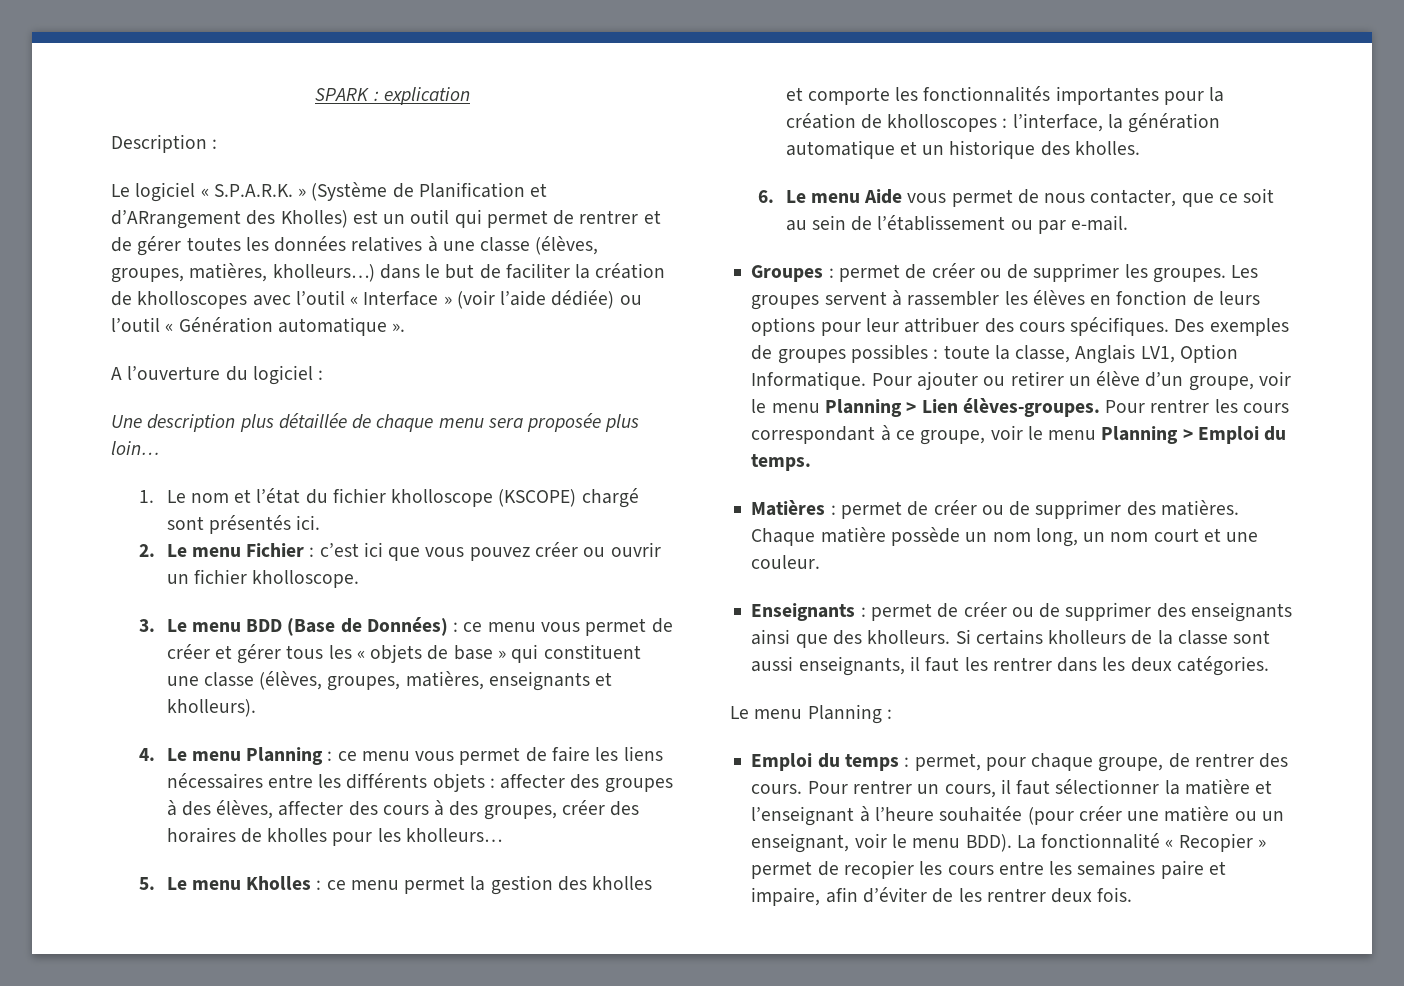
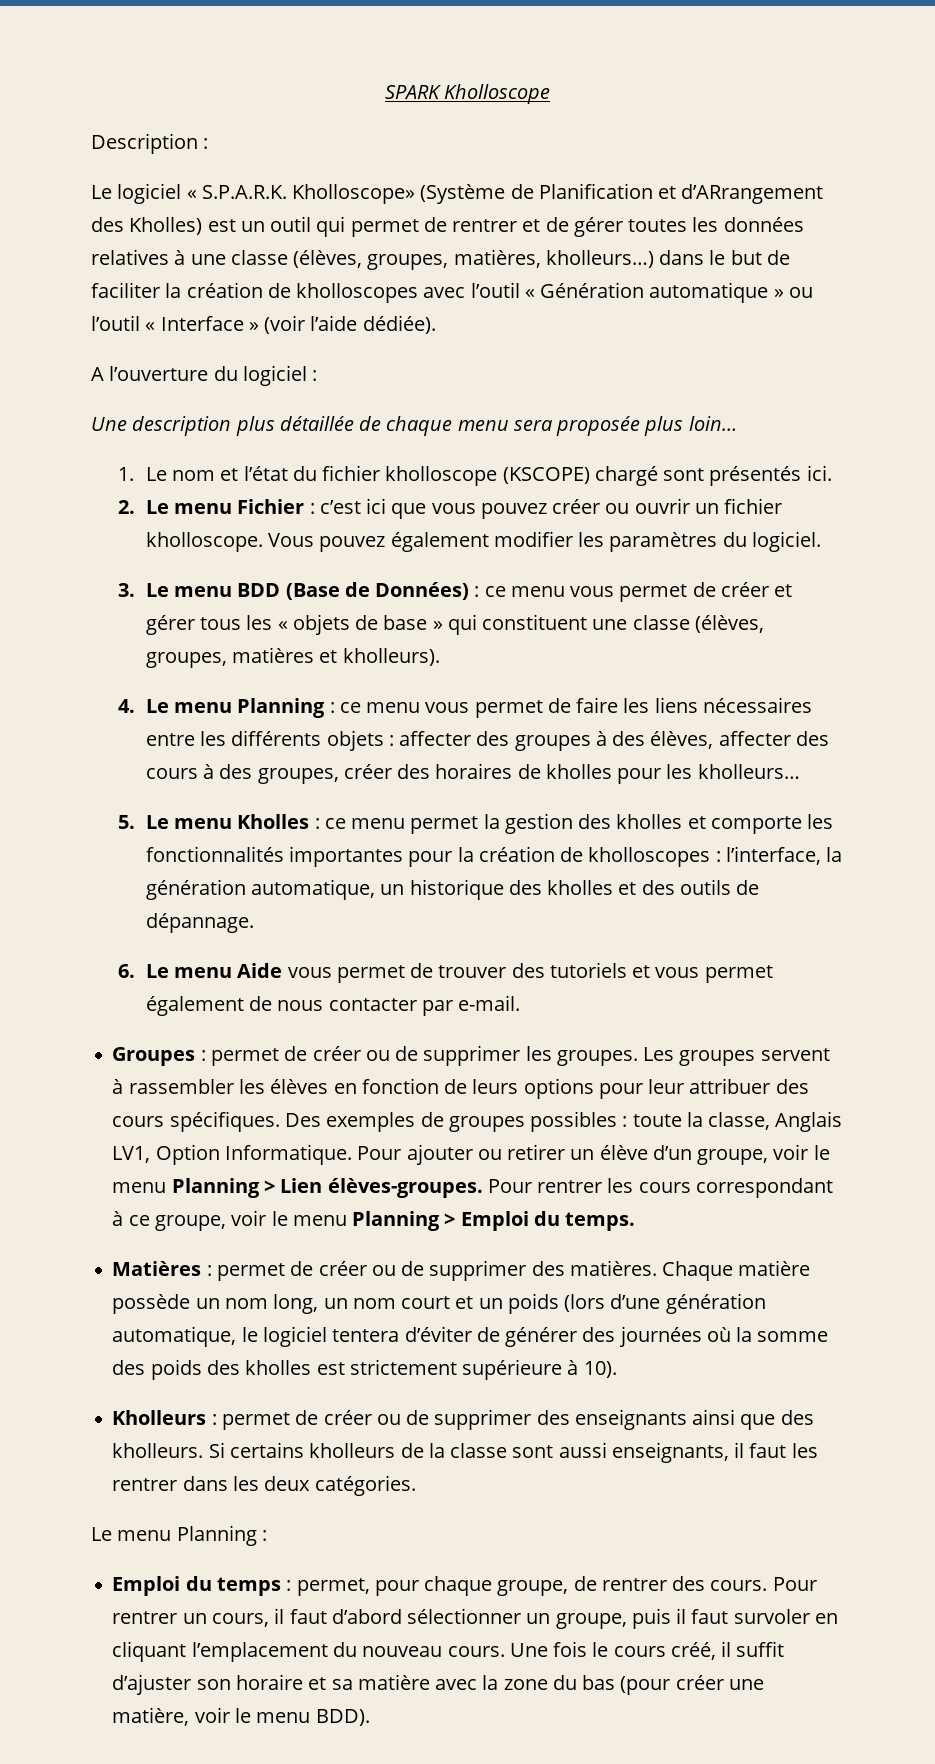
[373,87,470,105] : explication -> [444,84,551,104] Kholloscope
[298,188,307,197] » -> [292,184,416,204] Kholloscope»
[363,290,642,309] [111,317,406,336] Interface » (voir l’aide dédiée) ou l’outil « Génération automatique ». -> [540,282,813,303] [91,315,436,334] Génération automatique » ou l’outil « Interface » (voir l’aide dédiée).
(360, 579) none -> [267,531,821,552] Vous pouvez également modifier les paramètres du logiciel.
[405,671,590,691] matières, enseignants -> [231,647,314,663] matières
[785,140,917,159] automatique et -> [250,879,375,900] automatique,
[1074,141,1140,155] kholles. -> [547,879,760,895] [145,913,254,933] kholles et des outils de dépannage.
[1044,188,1275,207] [785,215,1033,231] nous contacter, que ce soit au sein de l’établissement ou -> [438,962,773,983] [145,996,417,1016] trouver des tutoriels et vous permet également de nous contacter
[1226,532,1259,542] [751,555,821,569] [751,603,856,621] une couleur. // Enseignants -> [478,1293,766,1314] [112,1326,829,1347] [112,1359,617,1380] [112,1410,207,1425] un poids (lors d’une génération automatique, le logiciel tentera d’éviter de générer des journées où la somme des poids des kholles est strictement supérieure à 10). // Kholleurs
[1055,779,1273,795] [751,806,1284,826] [751,833,1266,853] [751,860,1226,879] [751,887,1133,906] sélectionner la matière et l’enseignant à l’heure souhaitée (pour créer une matière ou un enseignant, voir le menu BDD). La fonctionnalité « Recopier » permet de recopier les cours entre les semaines paire et impaire, afin d’éviter de les rentrer deux fois. -> [331,1608,838,1629] [112,1641,785,1662] [112,1674,764,1695] [112,1707,370,1726] d’abord sélectionner un groupe, puis il faut survoler en cliquant l’emplacement du nouveau cours. Une fois le cours créé, il suffit d’ajuster son horaire et sa matière avec la zone du bas (pour créer une matière, voir le menu BDD).

